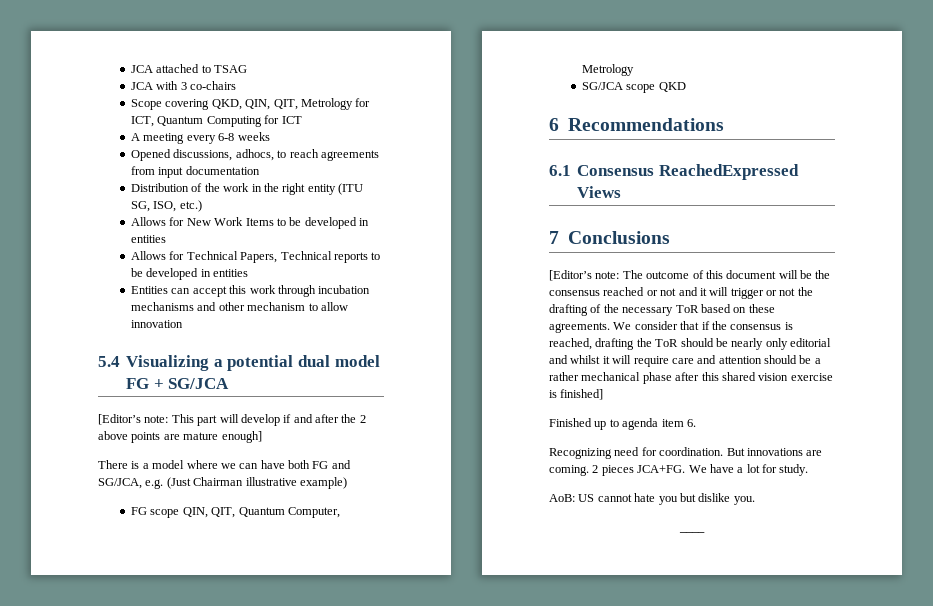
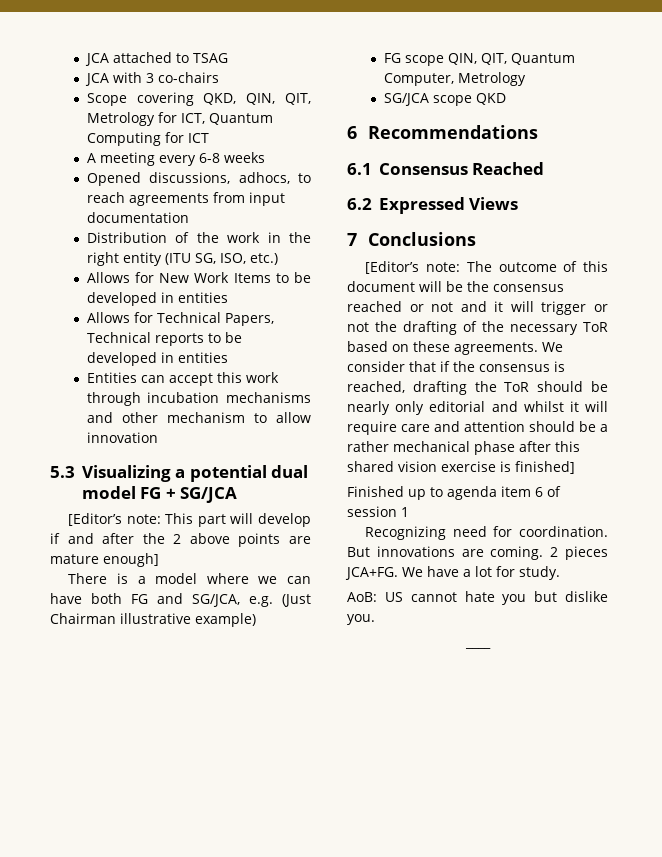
[98,356,120,367] 5.4 -> [50,466,75,478] 5.3
[658,164,799,180] ReachedExpressed -> [472,162,545,175] [347,197,465,214] Reached // 6.2 Expressed
[686,419,696,427] 6. -> [535,486,561,497] [347,506,409,517] 6 of session 1

